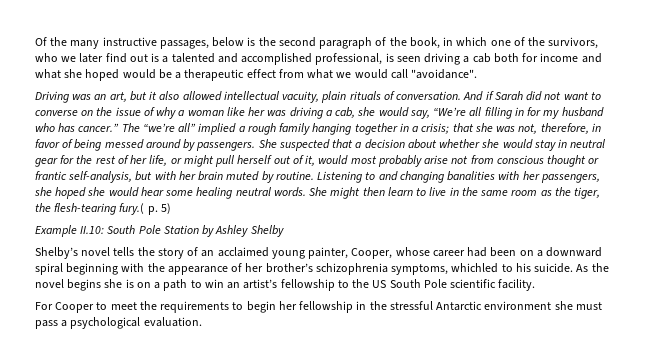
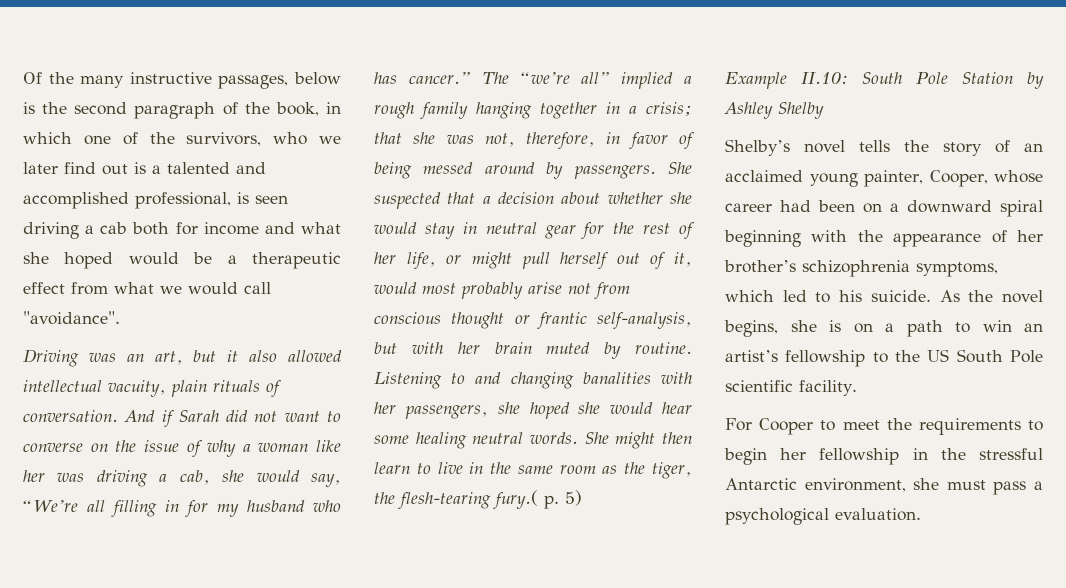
[451,263,499,273] whichled -> [725,290,807,302] which led
[67,279,102,291] begins -> [724,320,778,337] begins,
[484,301,552,310] environment -> [804,478,906,492] environment,

